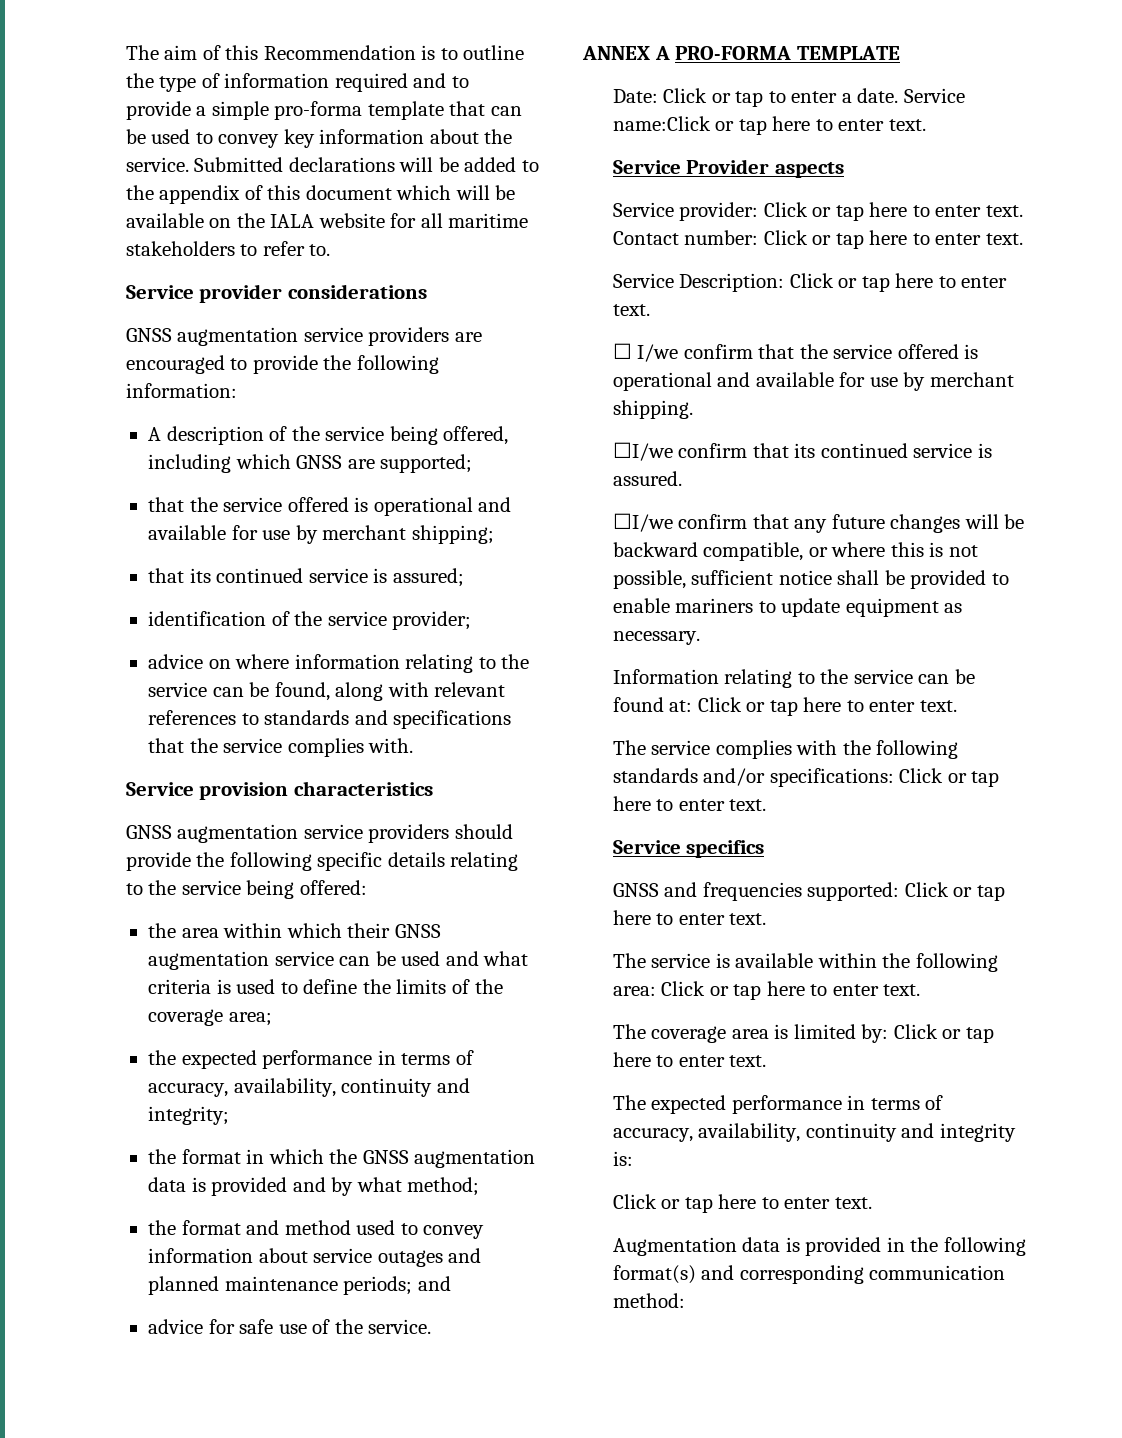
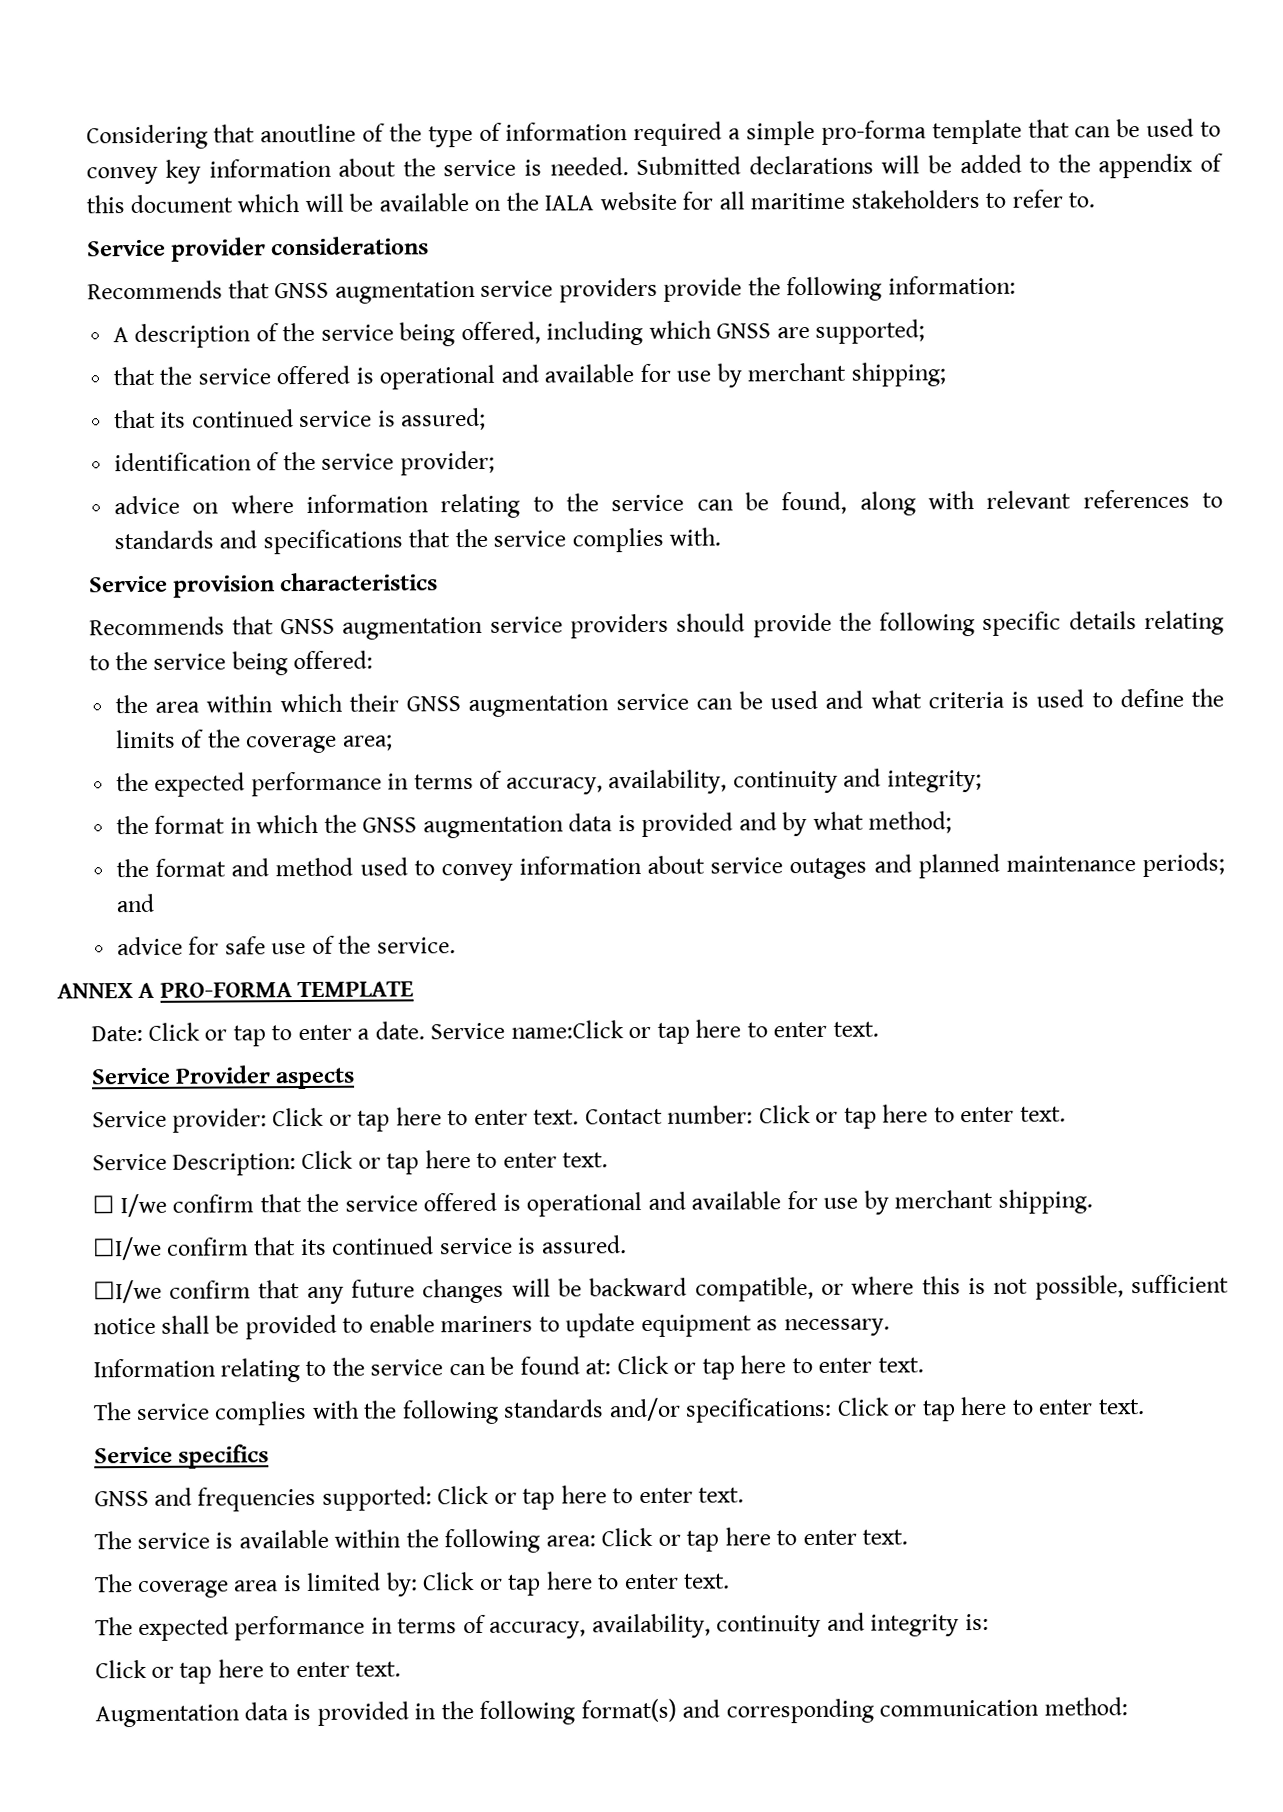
[125,45,525,60] The aim of this Recommendation is to outline -> [85,123,386,150] Considering that anoutline of
[413,73,469,88] [125,101,191,120] and to provide -> (723, 134) none
[125,157,189,172] service. -> [443,157,629,177] service is needed.
[125,327,482,346] [125,355,248,374] GNSS augmentation service providers are encouraged to -> [86,277,658,304] Recommends that GNSS augmentation service providers
(433, 788) none -> [88,616,274,636] Recommends that

